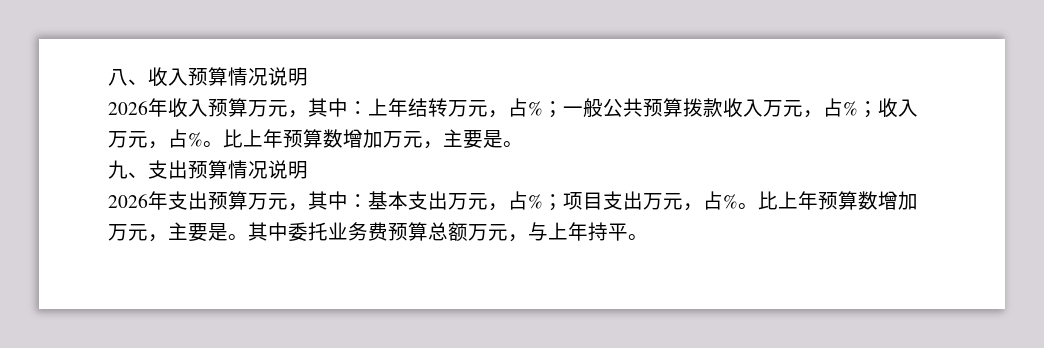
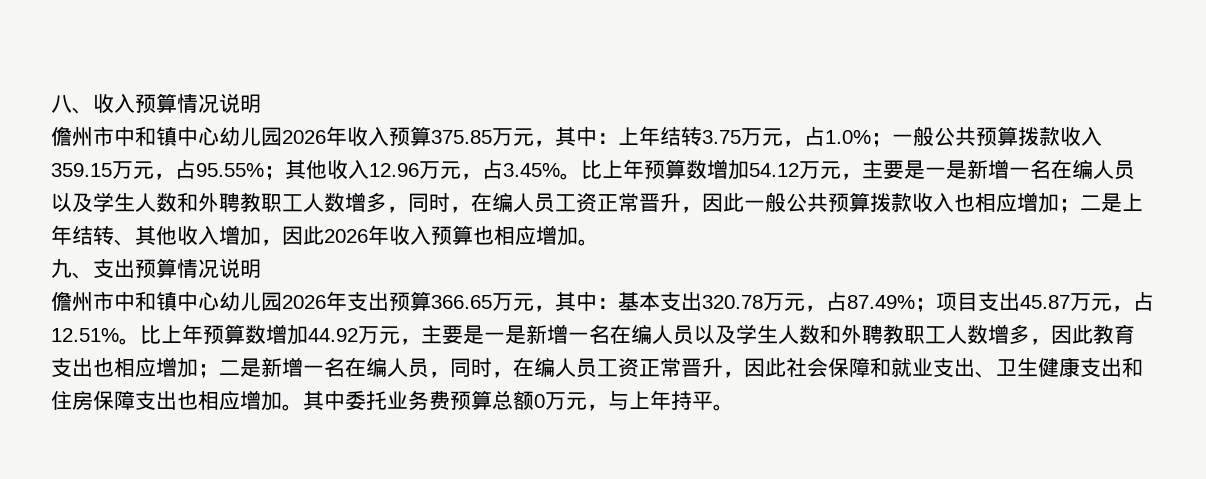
[108,98,248,118] 2026年收入预算 -> [51,126,492,147] 儋州市中和镇中心幼儿园2026年收入预算375.85
[448,98,543,118] 万元，占% -> [702,127,871,147] 3.75万元，占1.0%
[763,98,918,118] [108,129,503,149] 万元，占%；收入万元，占%。比上年预算数增加万元，主要是 -> [51,159,1135,180] [51,192,1143,213] [51,225,578,246] 359.15万元，占95.55%；其他收入12.96万元，占3.45%。比上年预算数增加54.12万元，主要是一是新增一名在编人员以及学生人数和外聘教职工人数增多，同时，在编人员工资正常晋升，因此一般公共预算拨款收入也相应增加；二是上年结转、其他收入增加，因此2026年收入预算也相应增加
(308, 170) none -> [51,291,282,312] 儋州市中和镇中心幼儿园
(248, 200) none -> [431,295,492,309] 366.65
[448,191,543,211] 万元，占% -> [702,292,915,312] 320.78万元，占87.49%
[643,191,918,211] [108,222,228,242] 万元，占%。比上年预算数增加万元，主要是 -> [1020,292,1154,312] [51,324,1135,345] [51,357,1143,378] [51,390,282,411] 45.87万元，占12.51%。比上年预算数增加44.92万元，主要是一是新增一名在编人员以及学生人数和外聘教职工人数增多，因此教育支出也相应增加；二是新增一名在编人员，同时，在编人员工资正常晋升，因此社会保障和就业支出、卫生健康支出和住房保障支出也相应增加
(468, 231) none -> [534,394,545,408] 0

